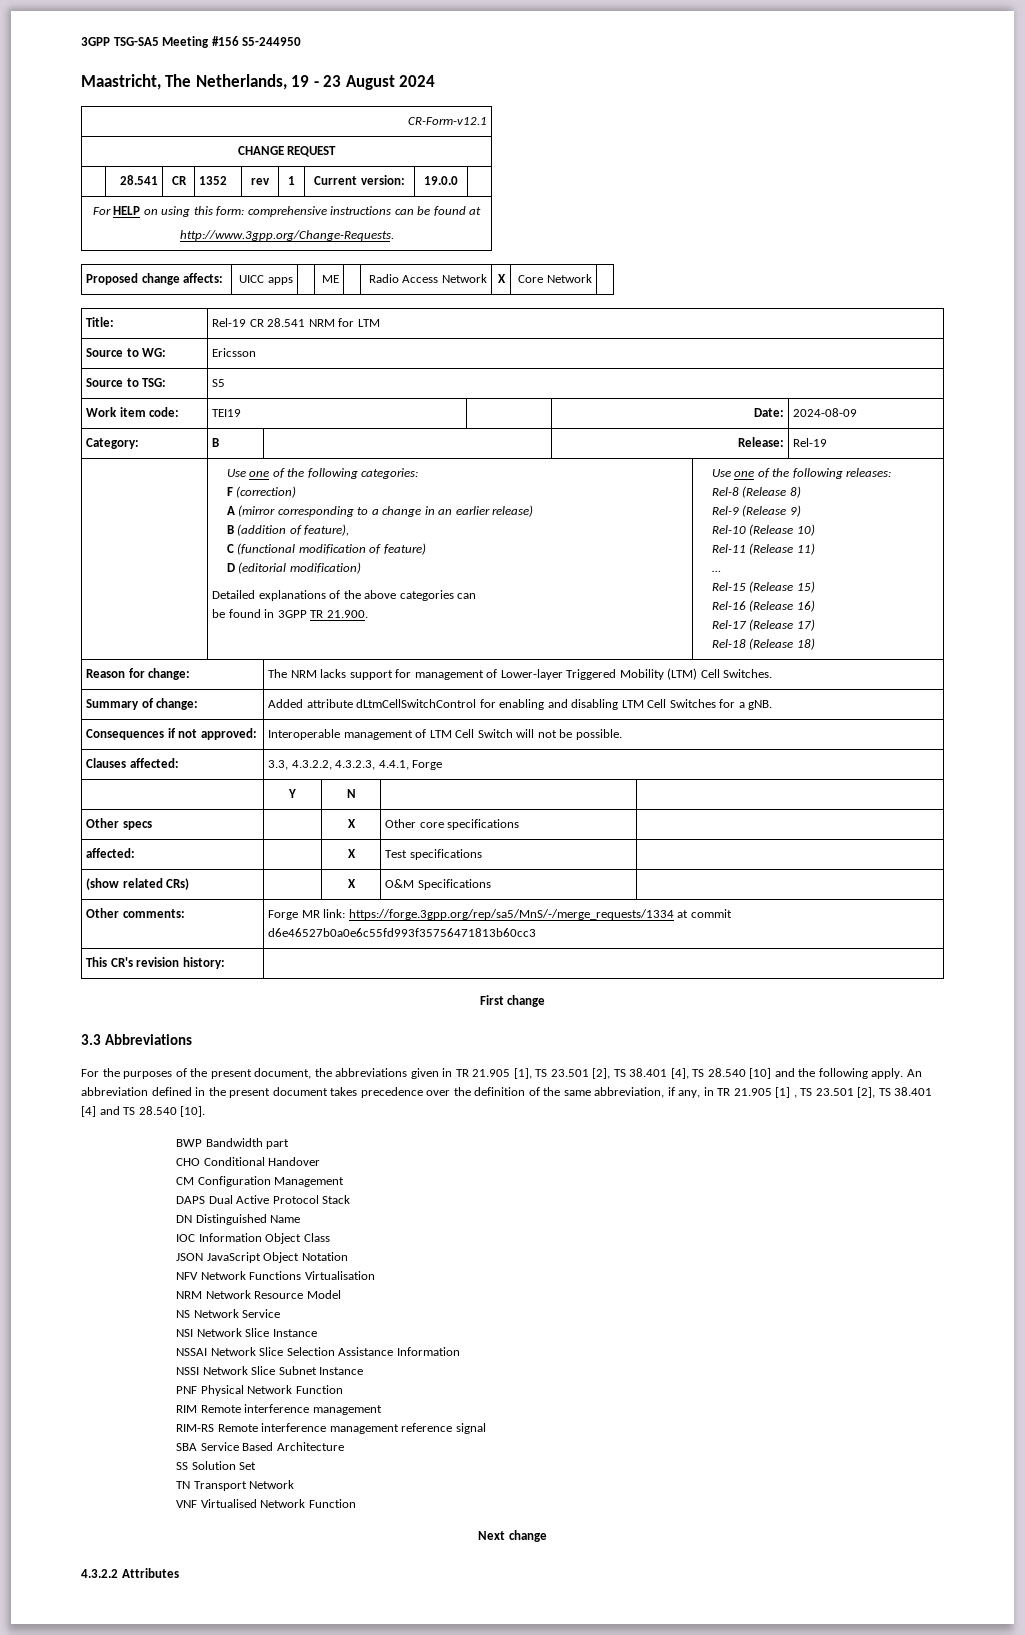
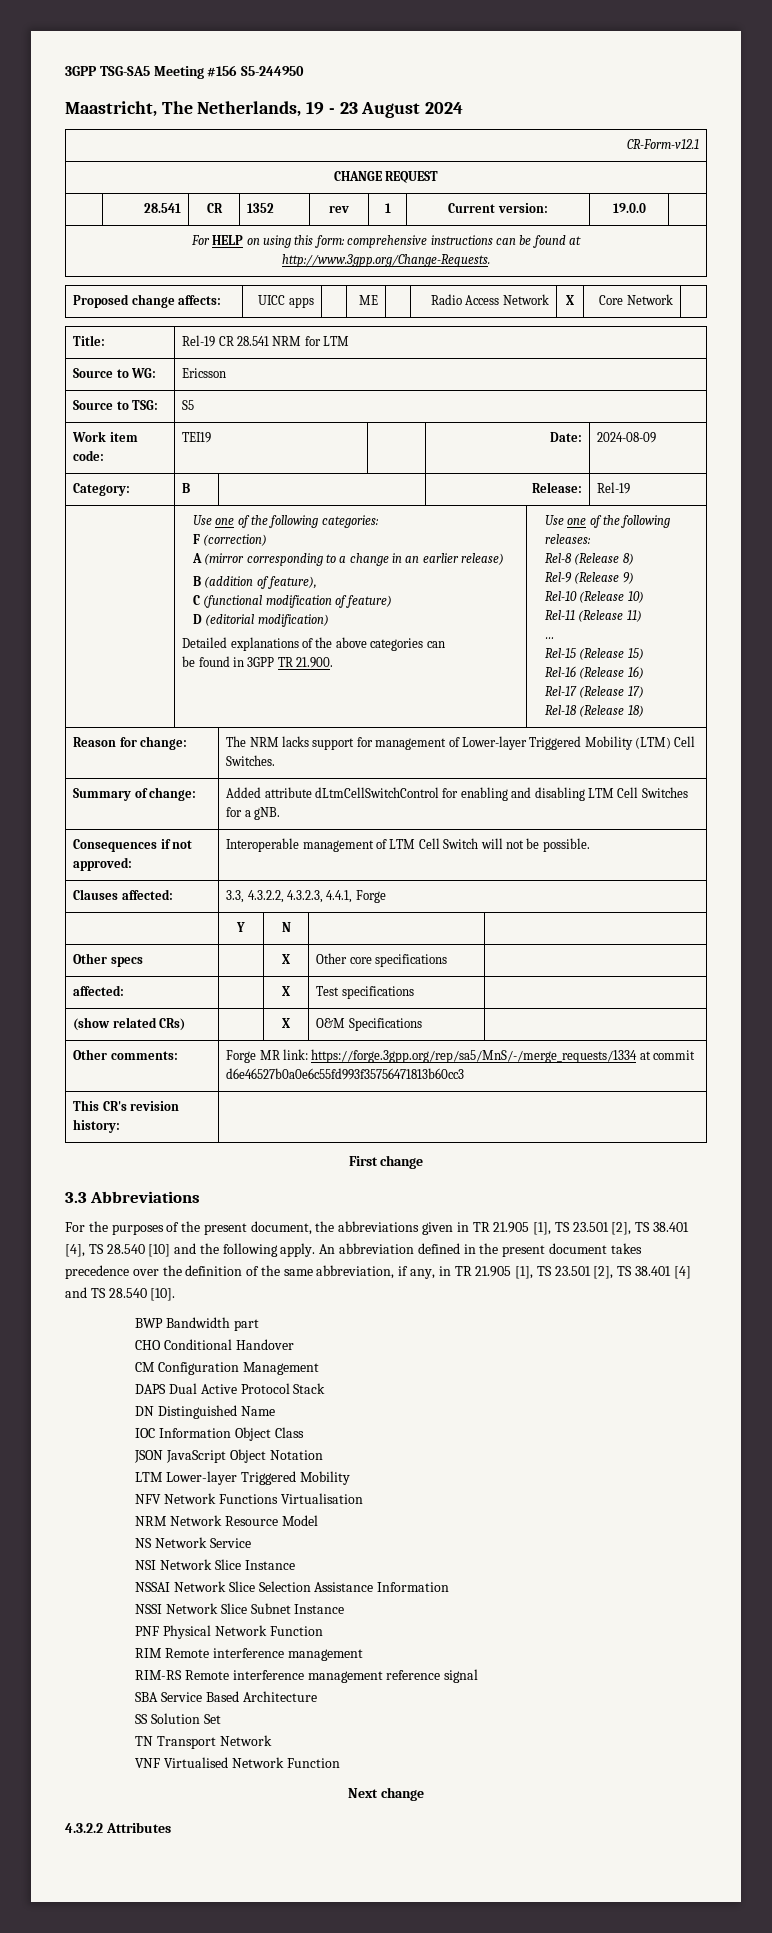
[775,1087,797,1098] [1] , -> [515,1266,534,1279] [1],
(348, 1256) none -> [135,1471,350,1485] // LTM Lower-layer Triggered Mobility

